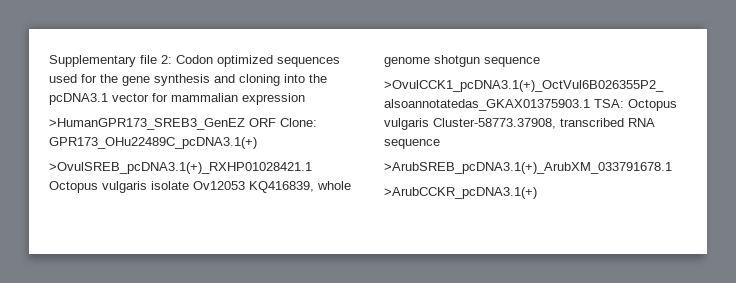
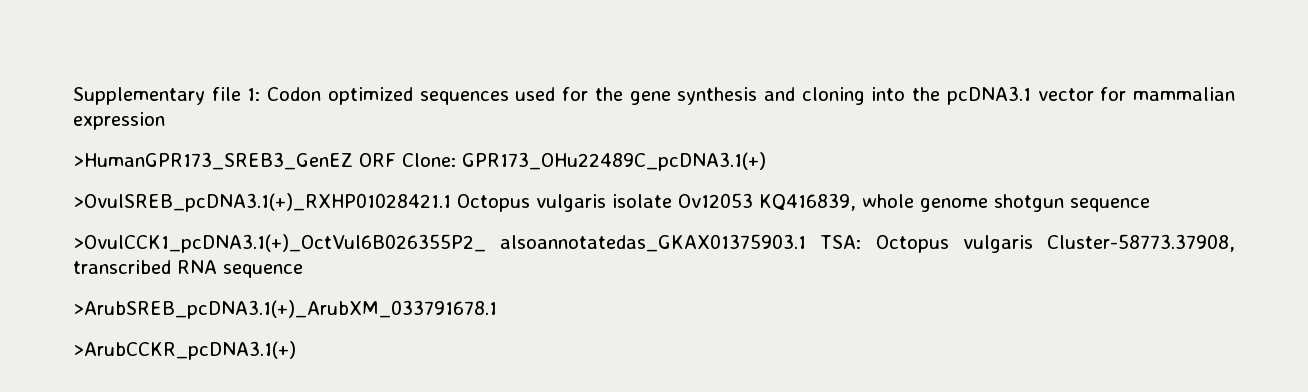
[161,55,172,64] 2: -> [247,88,261,101] 1:

